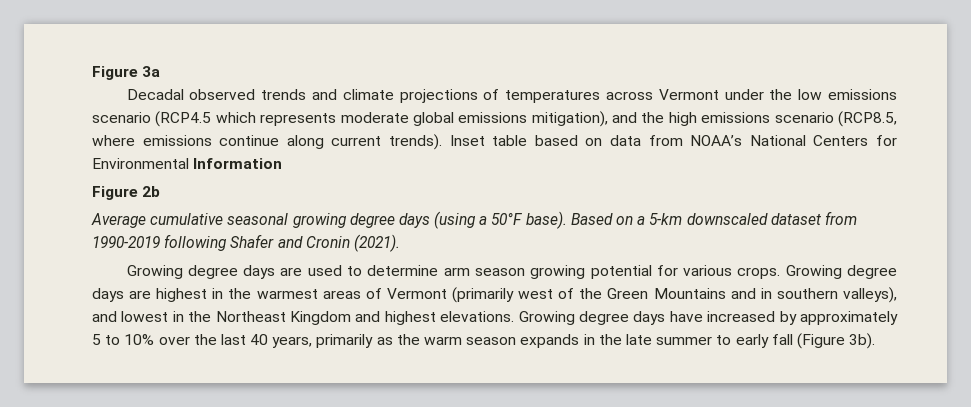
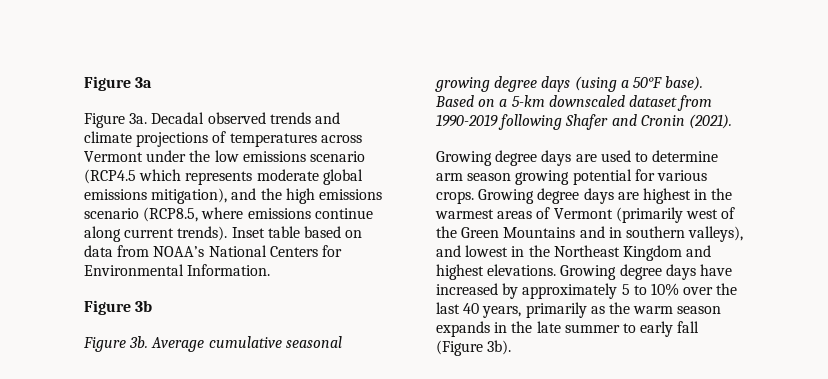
(161, 71) none -> [84,113,148,128] Figure 3a.
[193,158,283,169] [92,186,161,200] Information // Figure 2b // -> [187,264,271,276] [84,300,153,315] [83,336,149,352] Information. // Figure 3b // Figure 3b.

